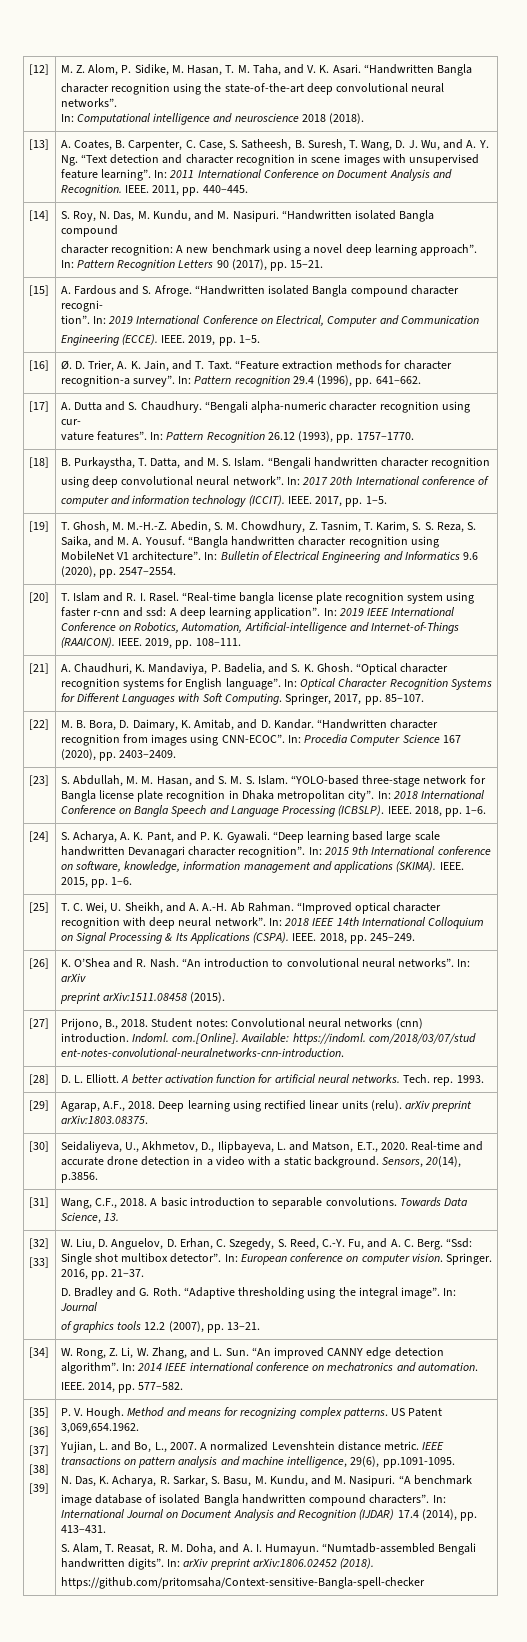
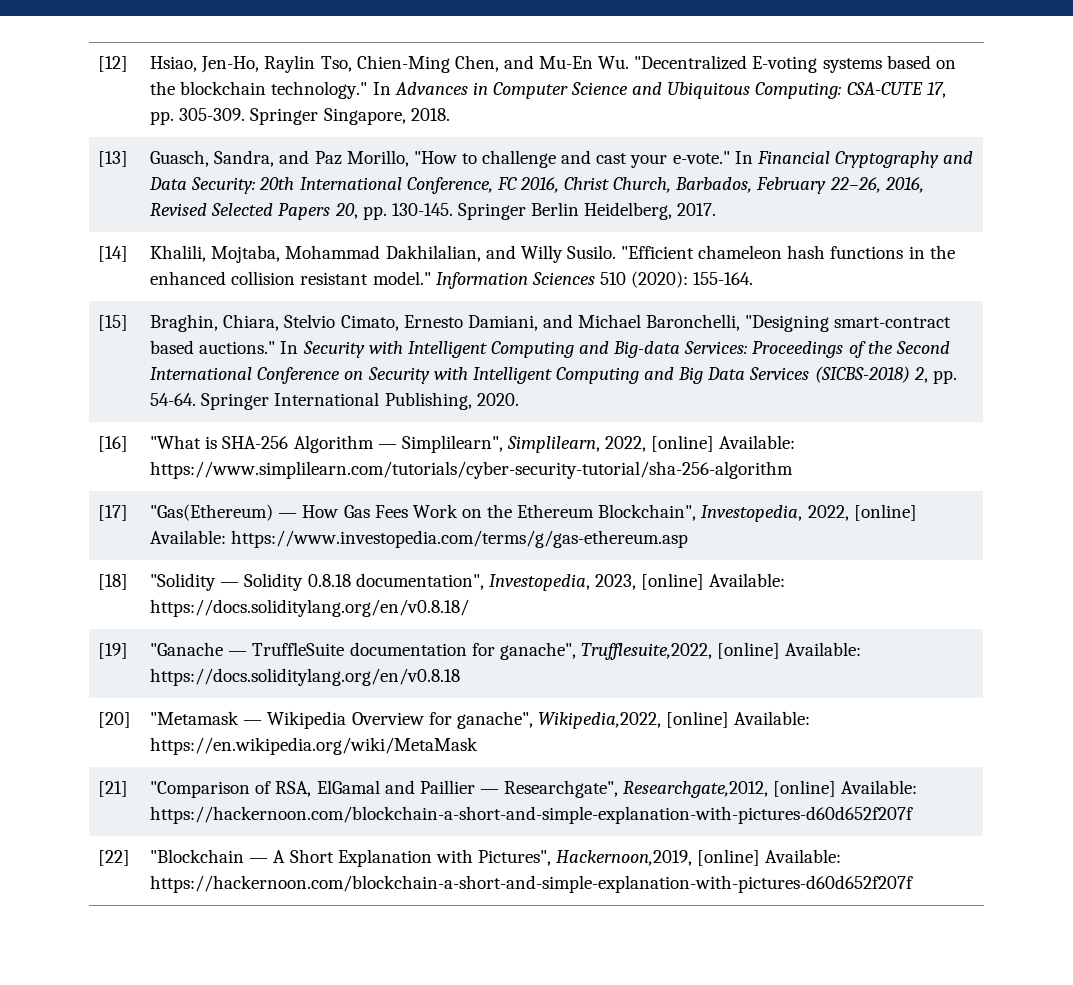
[60,64,473,76] [60,83,445,95] [60,98,117,107] [60,113,365,125] [28,139,49,150] [60,139,489,151] [60,154,479,166] [60,169,452,181] [60,184,248,196] [28,210,49,221] [60,210,435,222] [60,225,118,237] [60,244,477,256] [60,259,324,271] [28,285,49,296] [60,285,459,297] [60,300,103,312] [60,315,479,327] [60,334,260,346] [28,360,49,371] [60,360,452,372] [60,375,421,387] [28,401,49,412] [60,401,470,413] [60,419,81,425] [60,431,414,443] [28,457,49,468] [60,457,491,469] [60,476,489,488] [60,495,387,507] [28,521,49,532] [60,521,477,533] [60,536,439,548] [60,551,478,563] [60,566,177,578] [28,592,49,603] [60,592,475,604] [60,607,455,619] [60,622,460,634] [60,637,241,649] [28,663,49,674] [60,663,449,675] [60,678,492,690] [60,693,424,705] [28,719,49,730] [60,719,439,731] [60,734,461,746] [60,749,177,761] [28,775,49,786] [60,775,486,787] [60,790,484,802] [60,805,487,817] [28,831,49,842] [60,831,440,843] [60,846,491,858] [60,861,464,873] [60,877,133,888] [28,902,49,913] [60,902,442,914] [60,917,484,929] [60,932,415,944] [28,958,49,969] [60,958,471,968] [60,973,86,982] [59,992,226,1004] [28,1018,49,1029] [60,1018,423,1030] [60,1033,476,1045] [60,1048,344,1058] [28,1074,49,1085] [60,1074,484,1086] [28,1100,49,1111] [60,1100,473,1112] [60,1115,148,1124] [28,1141,49,1152] [60,1141,484,1153] [60,1156,462,1168] [60,1172,98,1183] [28,1197,49,1208] [60,1197,468,1209] [60,1212,119,1224] [28,1238,49,1249] [28,1257,49,1268] [60,1238,473,1250] [60,1253,492,1265] [60,1269,145,1280] [60,1287,457,1299] [59,1302,97,1311] [60,1321,261,1333] [28,1347,49,1358] [60,1347,444,1359] [60,1362,478,1374] [60,1382,184,1393] [28,1407,49,1418] [28,1426,49,1437] [28,1445,49,1456] [28,1464,49,1475] [28,1483,49,1494] [60,1407,443,1419] [60,1423,139,1434] [59,1441,445,1453] [60,1456,455,1468] [60,1475,472,1487] [60,1494,446,1506] [60,1509,477,1521] [60,1525,106,1533] [60,1543,477,1555] [60,1558,375,1570] [60,1577,425,1589] M. Z. Alom, P. Sidike, M. Hasan, T. M. Taha, and V. K. Asari. “Handwritten Bangla // character recognition using the state-of-the-art deep convolutional neural networks”. // In: Computational intelligence and neuroscience 2018 (2018). // [13] | A. Coates, B. Carpenter, C. Case, S. Satheesh, B. Suresh, T. Wang, D. J. Wu, and A. Y. Ng. “Text detection and character recognition in scene images with unsupervised feature learning”. In: 2011 International Conference on Document Analysis and Recognition. IEEE. 2011, pp. 440–445. // [14] | S. Roy, N. Das, M. Kundu, and M. Nasipuri. “Handwritten isolated Bangla compound // character recognition: A new benchmark using a novel deep learning approach”. In: Pattern Recognition Letters 90 (2017), pp. 15–21. // [15] | A. Fardous and S. Afroge. “Handwritten isolated Bangla compound character recogni- // tion”. In: 2019 International Conference on Electrical, Computer and Communication // Engineering (ECCE). IEEE. 2019, pp. 1–5. // [16] | Ø. D. Trier, A. K. Jain, and T. Taxt. “Feature extraction methods for character recognition-a survey”. In: Pattern recognition 29.4 (1996), pp. 641–662. // [17] | A. Dutta and S. Chaudhury. “Bengali alpha-numeric character recognition using cur- // vature features”. In: Pattern Recognition 26.12 (1993), pp. 1757–1770. // [18] | B. Purkaystha, T. Datta, and M. S. Islam. “Bengali handwritten character recognition // using deep convolutional neural network”. In: 2017 20th International conference of // computer and information technology (ICCIT). IEEE. 2017, pp. 1–5. // [19] | T. Ghosh, M. M.-H.-Z. Abedin, S. M. Chowdhury, Z. Tasnim, T. Karim, S. S. Reza, S. Saika, and M. A. Yousuf. “Bangla handwritten character recognition using MobileNet V1 architecture”. In: Bulletin of Electrical Engineering and Informatics 9.6 (2020), pp. 2547–2554. // [20] | T. Islam and R. I. Rasel. “Real-time bangla license plate recognition system using faster r-cnn and ssd: A deep learning application”. In: 2019 IEEE International Conference on Robotics, Automation, Artificial-intelligence and Internet-of-Things (RAAICON). IEEE. 2019, pp. 108–111. // [21] | A. Chaudhuri, K. Mandaviya, P. Badelia, and S. K. Ghosh. “Optical character recognition systems for English language”. In: Optical Character Recognition Systems for Different Languages with Soft Computing. Springer, 2017, pp. 85–107. // [22] | M. B. Bora, D. Daimary, K. Amitab, and D. Kandar. “Handwritten character recognition from images using CNN-ECOC”. In: Procedia Computer Science 167 (2020), pp. 2403–2409. // [23] | S. Abdullah, M. M. Hasan, and S. M. S. Islam. “YOLO-based three-stage network for Bangla license plate recognition in Dhaka metropolitan city”. In: 2018 International Conference on Bangla Speech and Language Processing (ICBSLP). IEEE. 2018, pp. 1–6. // [24] | S. Acharya, A. K. Pant, and P. K. Gyawali. “Deep learning based large scale handwritten Devanagari character recognition”. In: 2015 9th International conference on software, knowledge, information management and applications (SKIMA). IEEE. 2015, pp. 1–6. // [25] | T. C. Wei, U. Sheikh, and A. A.-H. Ab Rahman. “Improved optical character recognition with deep neural network”. In: 2018 IEEE 14th International Colloquium on Signal Processing & Its Applications (CSPA). IEEE. 2018, pp. 245–249. // [26] | K. O’Shea and R. Nash. “An introduction to convolutional neural networks”. In: arXiv // preprint arXiv:1511.08458 (2015). // [27] | Prijono, B., 2018. Student notes: Convolutional neural networks (cnn) introduction. Indoml. com.[Online]. Available: https://indoml. com/2018/03/07/stud ent-notes-convolutional-neuralnetworks-cnn-introduction. // [28] | D. L. Elliott. A better activation function for artificial neural networks. Tech. rep. 1993. // [29] | Agarap, A.F., 2018. Deep learning using rectified linear units (relu). arXiv preprint arXiv:1803.08375. // [30] | Seidaliyeva, U., Akhmetov, D., Ilipbayeva, L. and Matson, E.T., 2020. Real-time and accurate drone detection in a video with a static background. Sensors, 20(14), p.3856. // [31] | Wang, C.F., 2018. A basic introduction to separable convolutions. Towards Data Science, 13. // [32] // [33] | W. Liu, D. Anguelov, D. Erhan, C. Szegedy, S. Reed, C.-Y. Fu, and A. C. Berg. “Ssd: Single shot multibox detector”. In: European conference on computer vision. Springer. 2016, pp. 21–37. // D. Bradley and G. Roth. “Adaptive thresholding using the integral image”. In: Journal // of graphics tools 12.2 (2007), pp. 13–21. // [34] | W. Rong, Z. Li, W. Zhang, and L. Sun. “An improved CANNY edge detection algorithm”. In: 2014 IEEE international conference on mechatronics and automation. // IEEE. 2014, pp. 577–582. // [35] // [36] // [37] // [38] // [39] | P. V. Hough. Method and means for recognizing complex patterns. US Patent 3,069,654.1962. // Yujian, L. and Bo, L., 2007. A normalized Levenshtein distance metric. IEEE transactions on pattern analysis and machine intelligence, 29(6), pp.1091-1095. // N. Das, K. Acharya, R. Sarkar, S. Basu, M. Kundu, and M. Nasipuri. “A benchmark // image database of isolated Bangla handwritten compound characters”. In: International Journal on Document Analysis and Recognition (IJDAR) 17.4 (2014), pp. 413–431. // S. Alam, T. Reasat, R. M. Doha, and A. I. Humayun. “Numtadb-assembled Bengali handwritten digits”. In: arXiv preprint arXiv:1806.02452 (2018). // https://github.com/pritomsaha/Context-sensitive-Bangla-spell-checker -> [150,55,956,73] [150,81,946,99] [150,108,450,125] [98,151,129,167] [150,150,974,168] [149,177,924,194] [150,202,717,220] [98,246,129,262] [150,245,955,263] [150,271,754,289] [98,315,129,331] [150,314,952,332] [150,340,950,358] [150,366,957,384] [150,392,519,410] [98,436,129,452] [150,435,796,453] [150,461,794,479] [98,505,129,521] [150,504,917,522] [150,530,689,548] [98,574,129,590] [150,573,786,591] [150,599,470,617] [98,643,129,659] [150,642,862,660] [150,668,461,686] [98,712,132,728] [150,711,811,729] [150,737,479,755] [98,781,129,797] [150,780,918,798] [150,806,914,824] [98,850,131,866] [150,849,842,867] [150,875,914,893] Hsiao, Jen-Ho, Raylin Tso, Chien-Ming Chen, and Mu-En Wu. "Decentralized E-voting systems based on the blockchain technology." In Advances in Computer Science and Ubiquitous Computing: CSA-CUTE 17, pp. 305-309. Springer Singapore, 2018. // [13] | Guasch, Sandra, and Paz Morillo, "How to challenge and cast your e-vote." In Financial Cryptography and Data Security: 20th International Conference, FC 2016, Christ Church, Barbados, February 22–26, 2016, Revised Selected Papers 20, pp. 130-145. Springer Berlin Heidelberg, 2017. // [14] | Khalili, Mojtaba, Mohammad Dakhilalian, and Willy Susilo. "Efficient chameleon hash functions in the enhanced collision resistant model." Information Sciences 510 (2020): 155-164. // [15] | Braghin, Chiara, Stelvio Cimato, Ernesto Damiani, and Michael Baronchelli, "Designing smart-contract based auctions." In Security with Intelligent Computing and Big-data Services: Proceedings of the Second International Conference on Security with Intelligent Computing and Big Data Services (SICBS-2018) 2, pp. 54-64. Springer International Publishing, 2020. // [16] | "What is SHA-256 Algorithm — Simplilearn", Simplilearn, 2022, [online] Available: https://www.simplilearn.com/tutorials/cyber-security-tutorial/sha-256-algorithm // [17] | "Gas(Ethereum) — How Gas Fees Work on the Ethereum Blockchain", Investopedia, 2022, [online] Available: https://www.investopedia.com/terms/g/gas-ethereum.asp // [18] | "Solidity — Solidity 0.8.18 documentation", Investopedia, 2023, [online] Available: https://docs.soliditylang.org/en/v0.8.18/ // [19] | "Ganache — TruffleSuite documentation for ganache", Trufflesuite,2022, [online] Available: https://docs.soliditylang.org/en/v0.8.18 // [20] | "Metamask — Wikipedia Overview for ganache", Wikipedia,2022, [online] Available: https://en.wikipedia.org/wiki/MetaMask // [21] | "Comparison of RSA, ElGamal and Paillier — Researchgate", Researchgate,2012, [online] Available: https://hackernoon.com/blockchain-a-short-and-simple-explanation-with-pictures-d60d652f207f // [22] | "Blockchain — A Short Explanation with Pictures", Hackernoon,2019, [online] Available: https://hackernoon.com/blockchain-a-short-and-simple-explanation-with-pictures-d60d652f207f

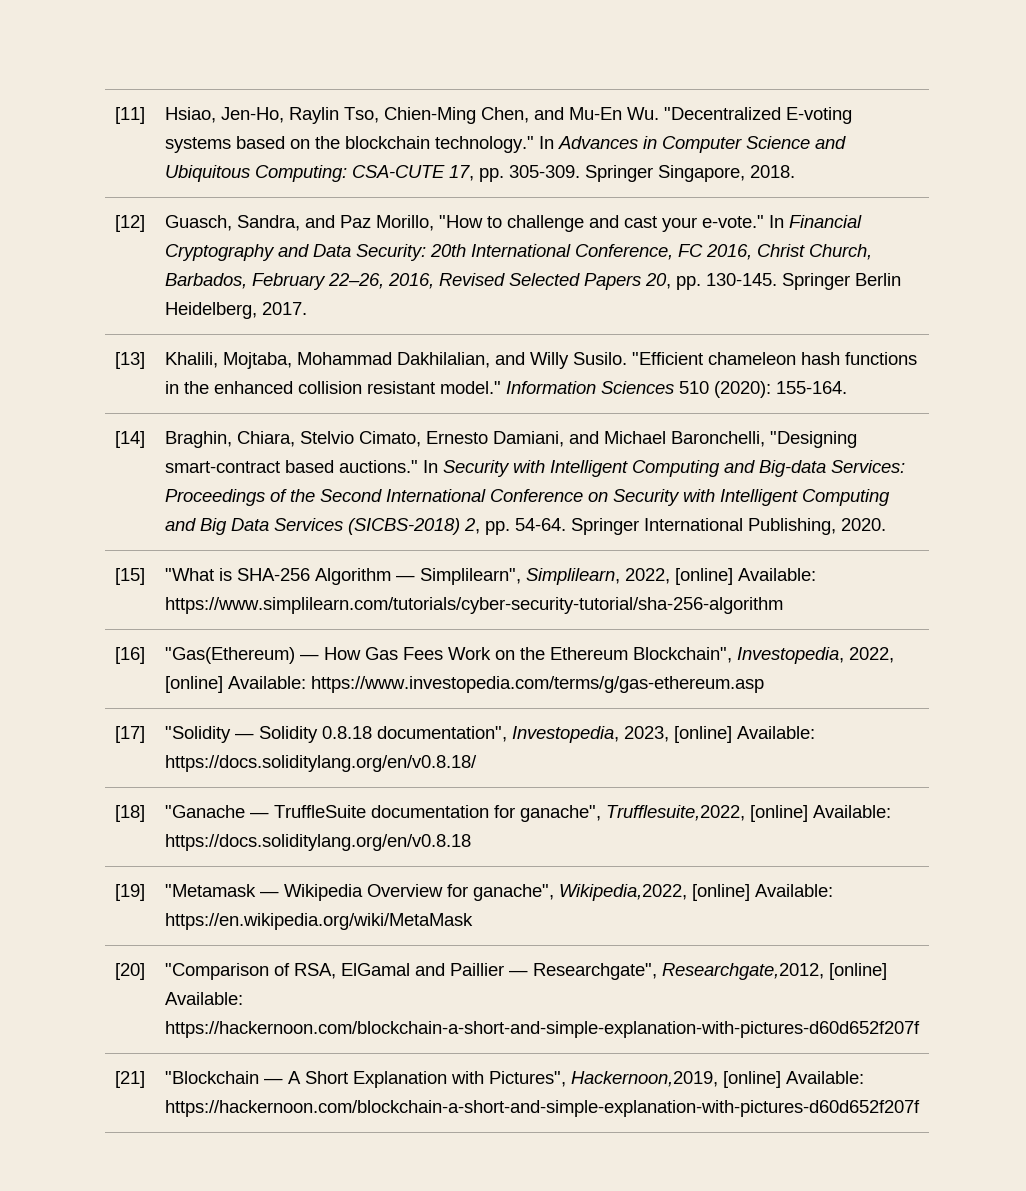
[98,56,129,72] [12] -> [114,107,145,124] [11]
[98,151,129,167] [13] -> [114,215,145,232] [12]
[98,246,129,262] [14] -> [114,352,145,369] [13]
[98,315,129,331] [15] -> [114,431,145,448] [14]
[98,436,129,452] [16] -> [114,568,145,585] [15]
[98,505,129,521] [17] -> [114,647,145,664] [16]
[98,574,129,590] [18] -> [114,726,145,743] [17]
[98,643,129,659] [19] -> [114,805,145,822] [18]
[98,712,132,728] [20] -> [114,884,145,901] [19]
[98,781,129,797] [21] -> [114,963,145,980] [20]
[98,850,131,866] [22] -> [114,1071,145,1088] [21]

